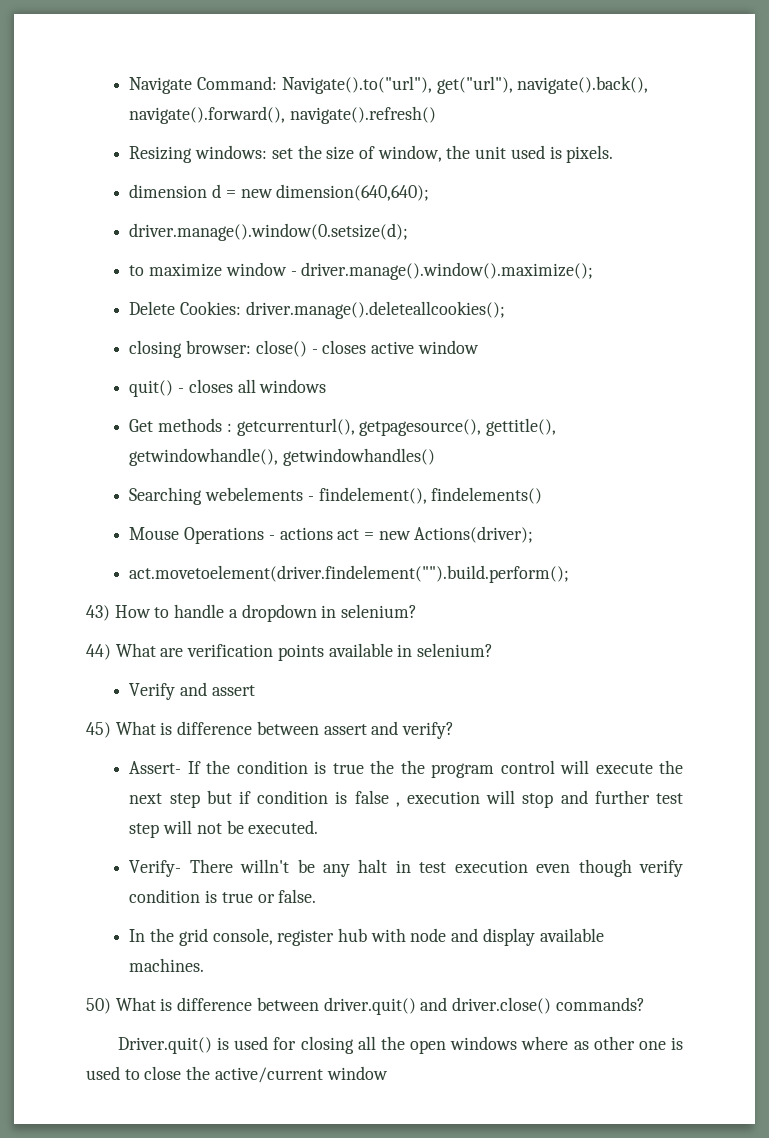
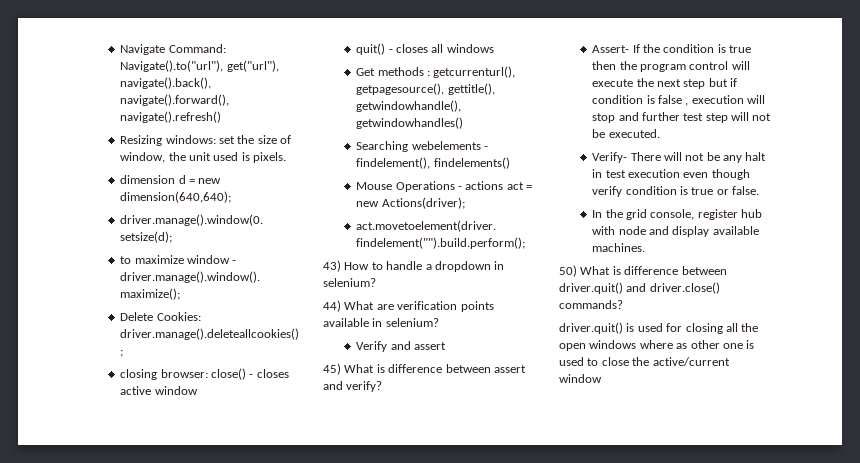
[370,760,395,774] the -> [592,61,617,70] then
[240,859,290,873] willn't -> [663,152,705,161] will not
[117,1037,212,1054] Driver.quit() -> [559,322,623,334] driver.quit()

